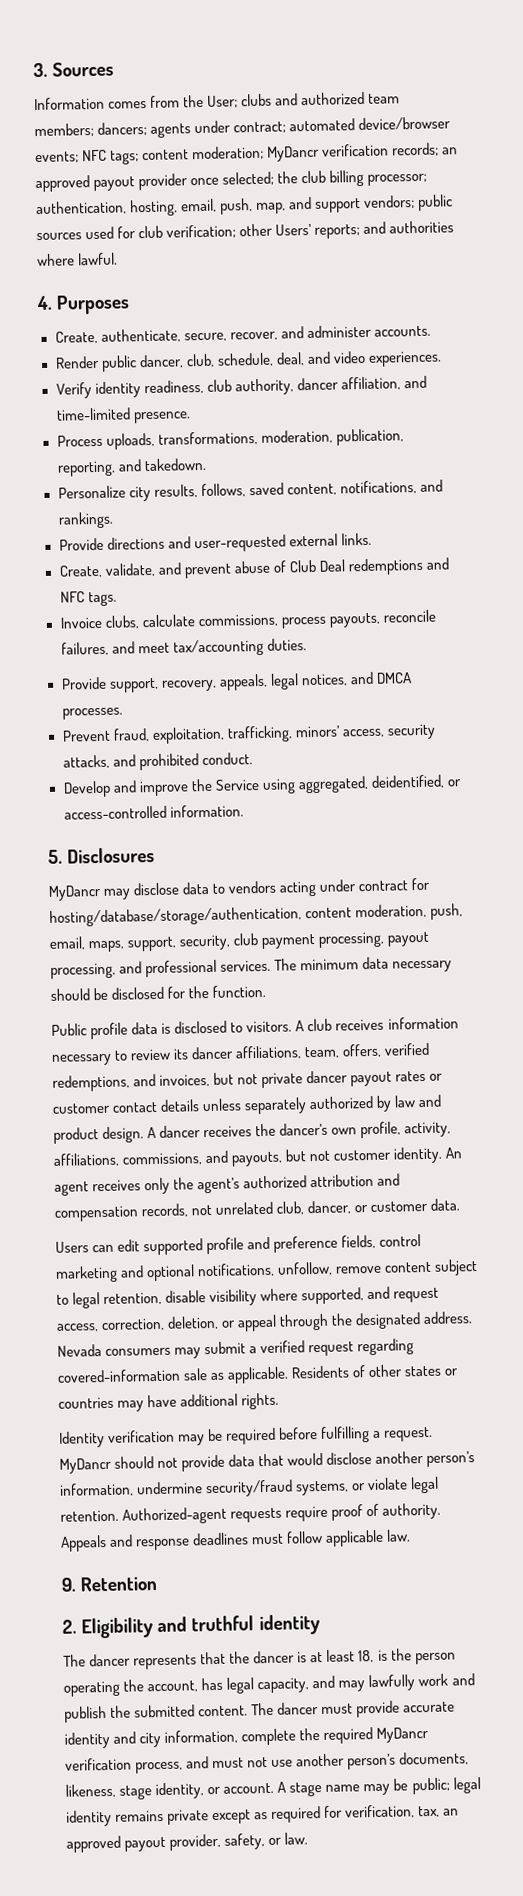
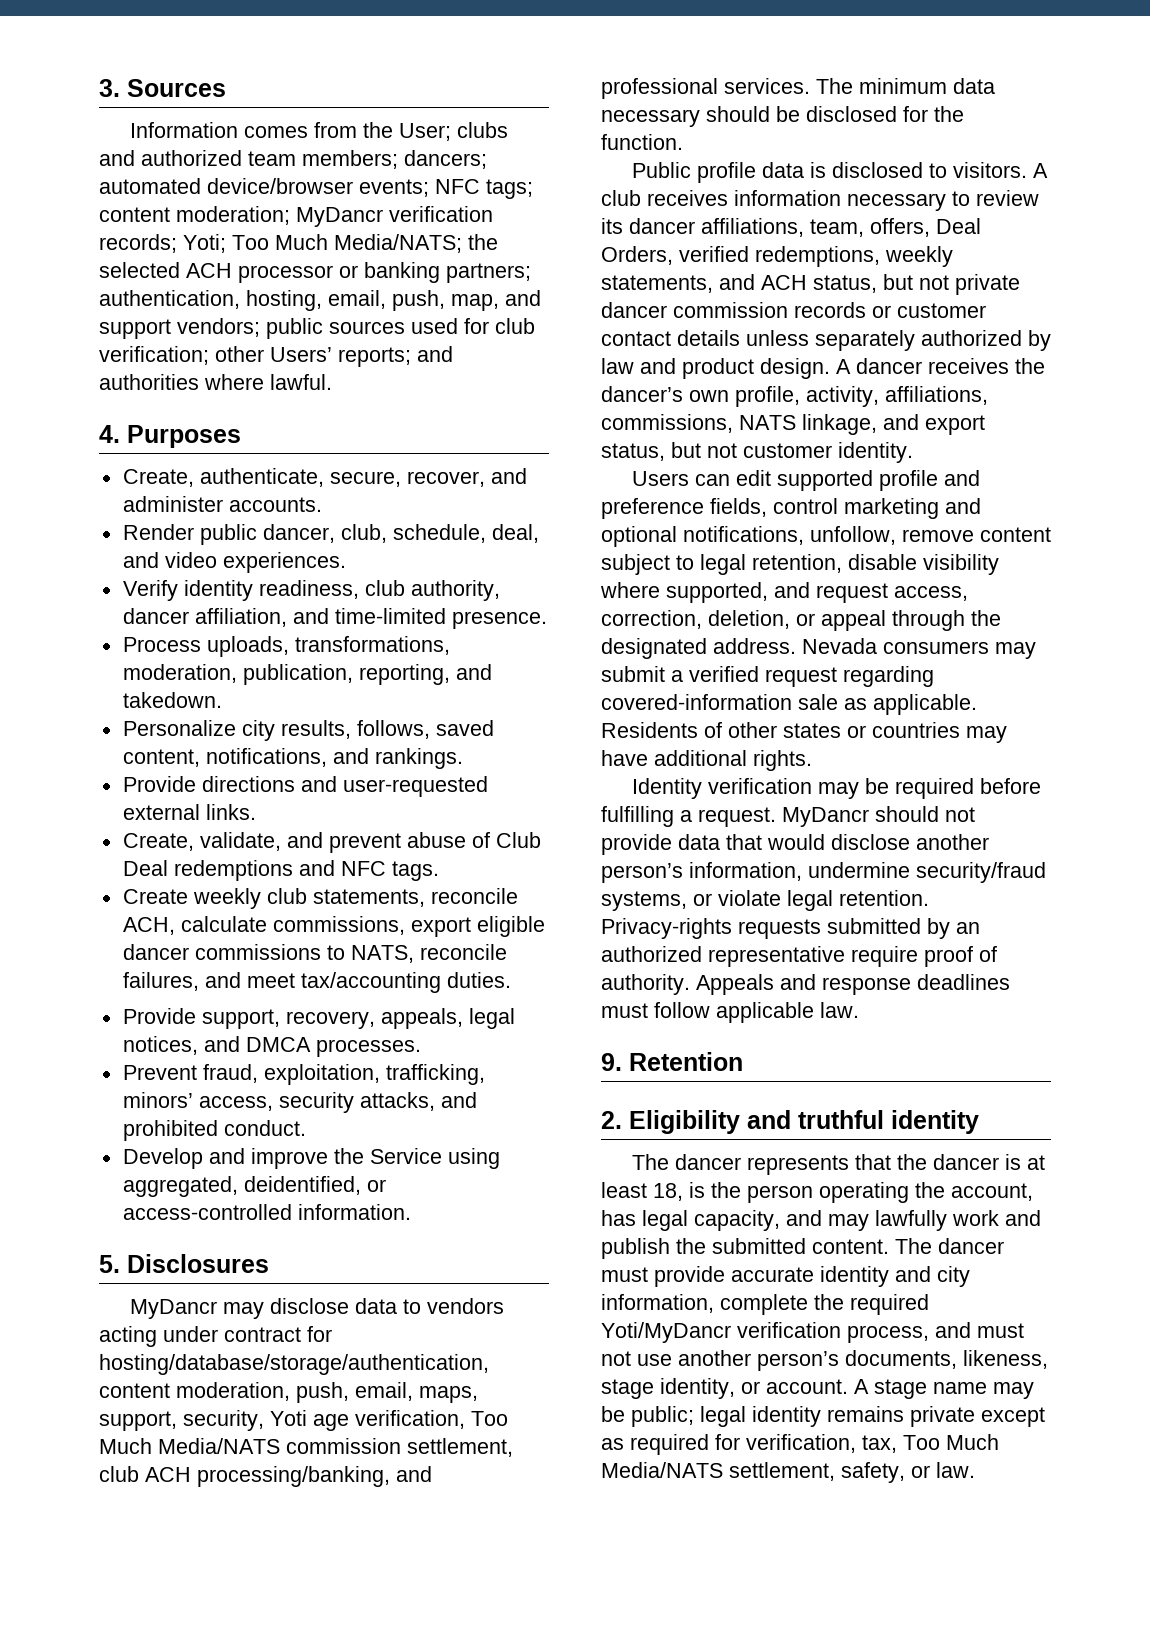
[150,120,287,138] agents under contract; -> (487, 159) none
[442,147,459,155] [35,169,428,193] an approved payout provider once selected; the club billing processor; -> [183,234,498,253] [99,262,531,283] Yoti; Too Much Media/NATS; the selected ACH processor or banking partners;
[59,612,381,629] Invoice clubs, calculate commissions, process payouts, -> [122,888,518,909] [122,916,545,937] [122,944,414,963] Create weekly club statements, reconcile ACH, calculate commissions, export eligible dancer commissions to NATS,
[233,931,430,949] [50,962,116,979] club payment processing, payout processing, -> [270,1410,508,1431] [99,1438,513,1457] [99,1466,390,1487] Yoti age verification, Too Much Media/NATS commission settlement, club ACH processing/banking,
[384,1042,431,1056] [52,1073,211,1092] verified redemptions, and invoices, -> [936,218,981,234] [601,246,953,267] [601,274,877,293] Deal Orders, verified redemptions, weekly statements, and ACH status,
[350,1070,427,1087] payout rates -> [673,302,866,318] commission records
[205,1150,284,1167] and payouts, -> [739,414,985,435] [601,443,665,461] NATS linkage, and export status,
[445,1147,463,1159] [54,1173,401,1196] [54,1198,461,1222] An agent receives only the agent’s authorized attribution and compensation records, not unrelated club, dancer, or customer data. -> (913, 452) none
[122,1506,283,1525] Authorized-agent requests -> [601,918,980,939] [601,946,845,967] Privacy-rights requests submitted by an authorized representative
[376,1726,430,1743] MyDancr -> [601,1322,731,1343] Yoti/MyDancr
[443,1808,460,1816] [66,1833,222,1853] an approved payout provider, -> [903,1434,999,1450] [601,1462,835,1481] Too Much Media/NATS settlement,

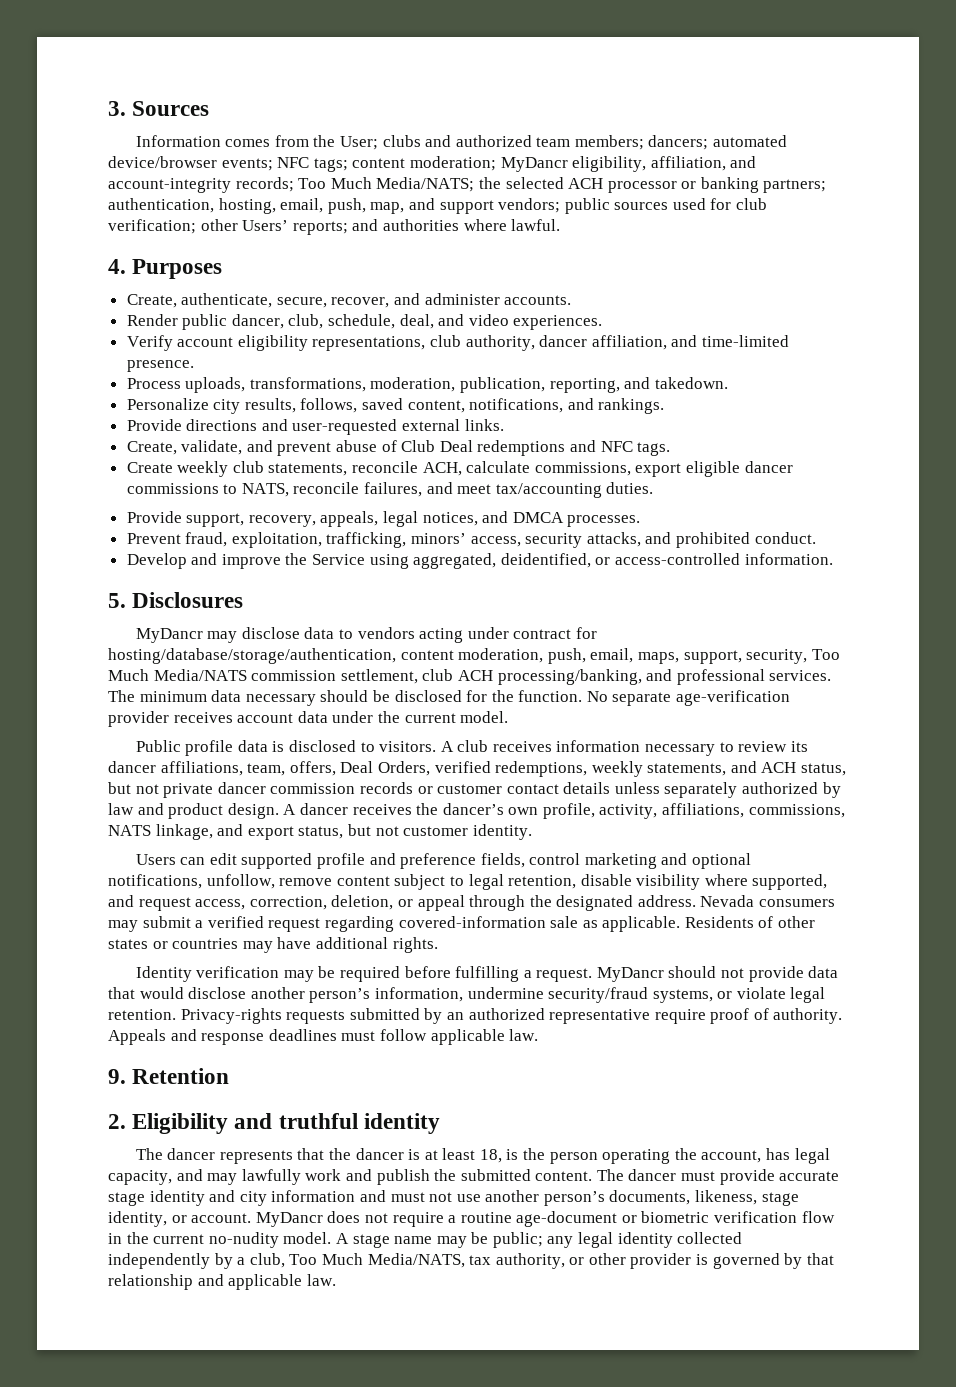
[389,206,493,222] [99,234,226,253] verification records; Yoti; -> [572,156,757,172] [108,177,294,193] eligibility, affiliation, and account-integrity records;
[183,580,359,601] identity readiness, -> [177,335,426,351] account eligibility representations,
[270,1410,465,1431] Yoti age verification, -> (808, 656) none
(683, 142) none -> [586,690,791,706] [108,711,509,727] No separate age-verification provider receives account data under the current model.
(814, 1274) none -> [108,1192,145,1206] stage
[601,1294,929,1315] [601,1322,929,1343] information, complete the required Yoti/MyDancr verification process, -> [271,1190,356,1202] information
(848, 1386) none -> [255,1211,835,1227] [108,1232,332,1248] MyDancr does not require a routine age-document or biometric verification flow in the current no-nudity model.
(694, 1416) none -> [547,1236,574,1248] any
[827,1406,1045,1427] [601,1434,999,1455] [601,1462,930,1483] remains private except as required for verification, tax, Too Much Media/NATS settlement, safety, or -> [677,1232,743,1244] [108,1253,834,1269] [108,1274,303,1290] collected independently by a club, Too Much Media/NATS, tax authority, or other provider is governed by that relationship and applicable

